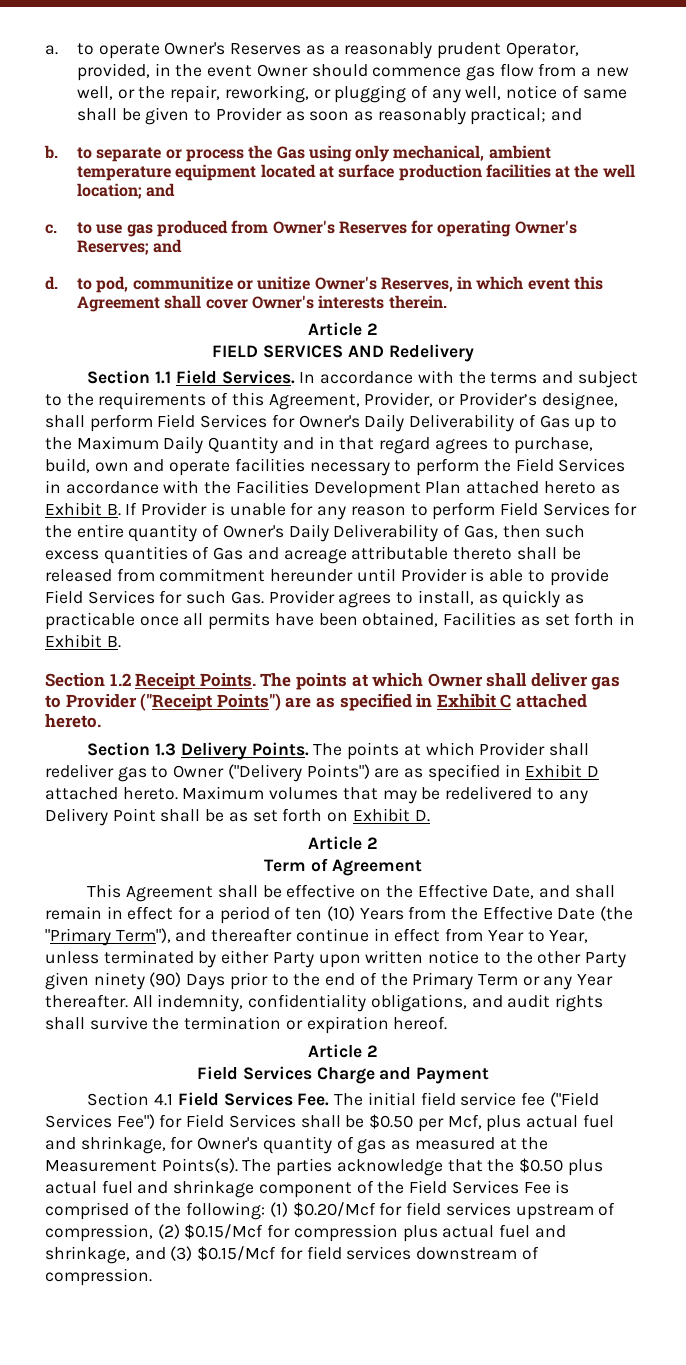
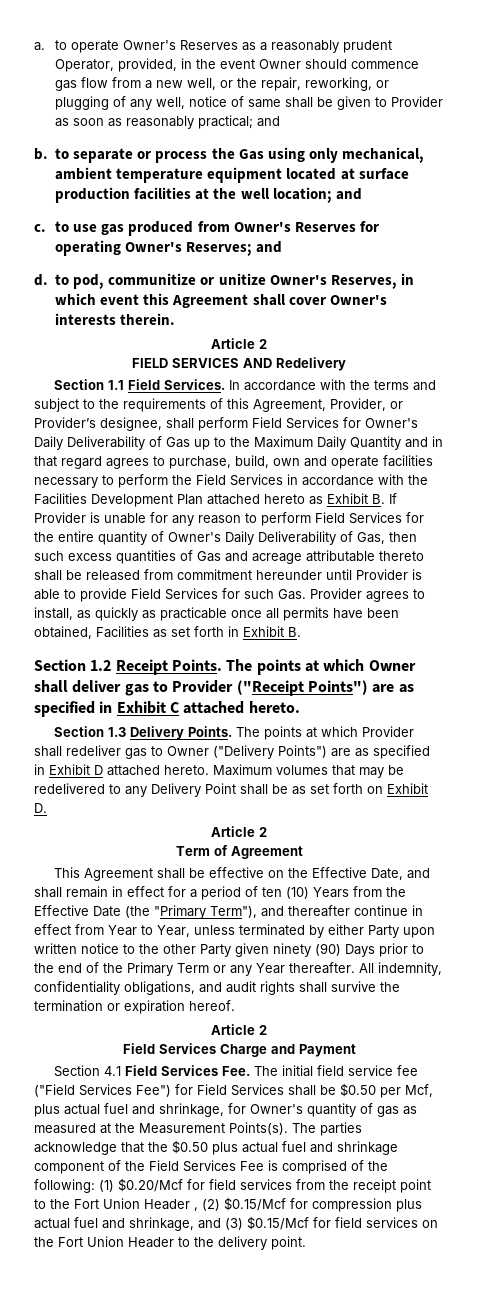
[515,1202,616,1220] [45,1224,153,1242] upstream of compression, -> [296,1179,431,1193] [34,1198,198,1211] from the receipt point to the Fort Union Header ,
[416,1246,539,1260] [45,1268,152,1286] downstream of compression. -> [422,1220,438,1228] [34,1236,306,1250] on the Fort Union Header to the delivery point.

